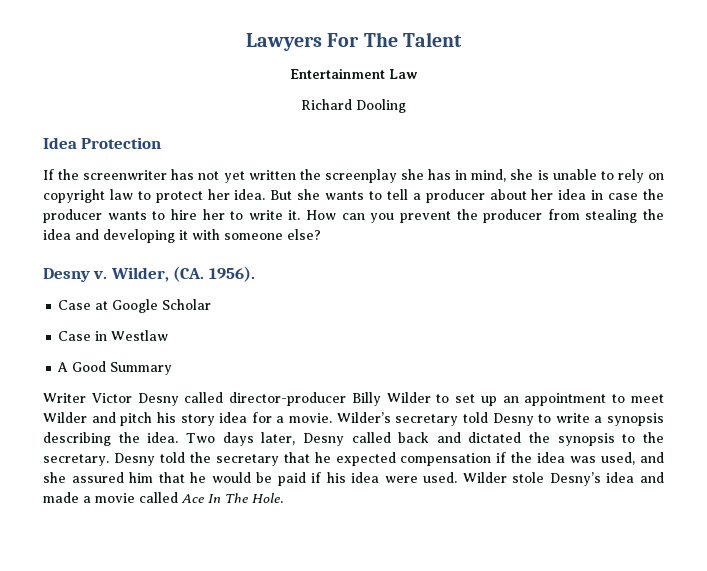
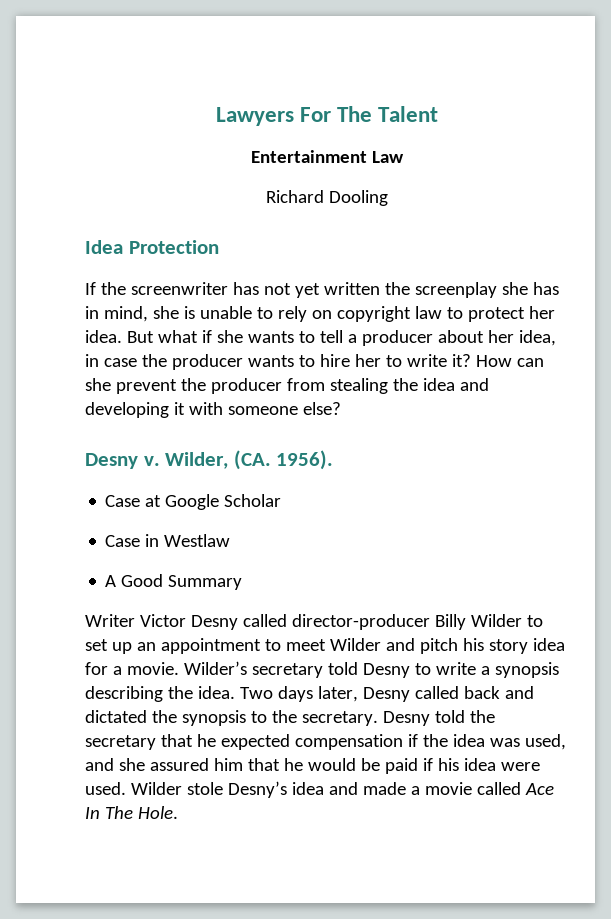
(293, 195) none -> [157,330,212,343] what if
[558,189,587,200] idea -> [518,330,556,346] idea,
[288,210,301,220] it. -> [451,354,471,367] it?
[370,213,395,223] you -> [85,378,111,391] she

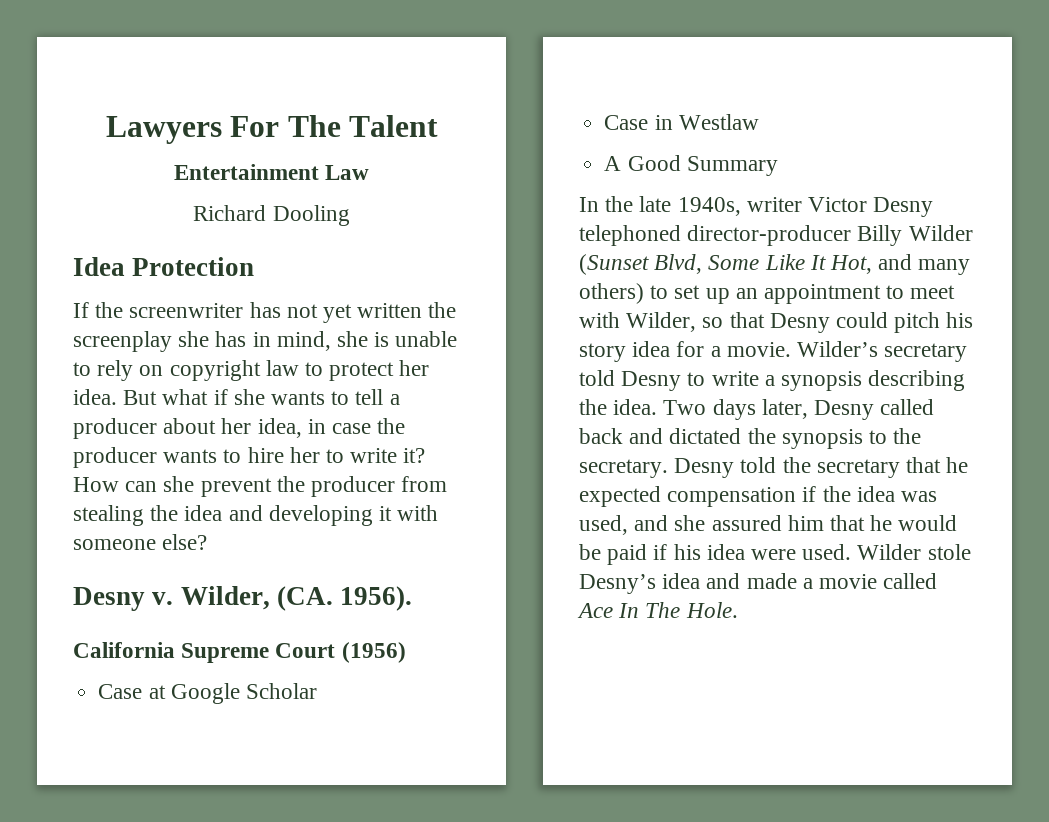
(334, 460) none -> [73,642,406,663] // California Supreme Court (1956)
[85,614,135,627] Writer -> [579,196,802,216] In the late 1940s, writer
[242,614,287,627] called -> [579,225,681,246] telephoned
(522, 620) none -> [579,254,971,275] [579,283,644,304] (Sunset Blvd, Some Like It Hot, and many others)
[329,638,415,651] Wilder and -> [579,312,889,333] with Wilder, so that Desny could

